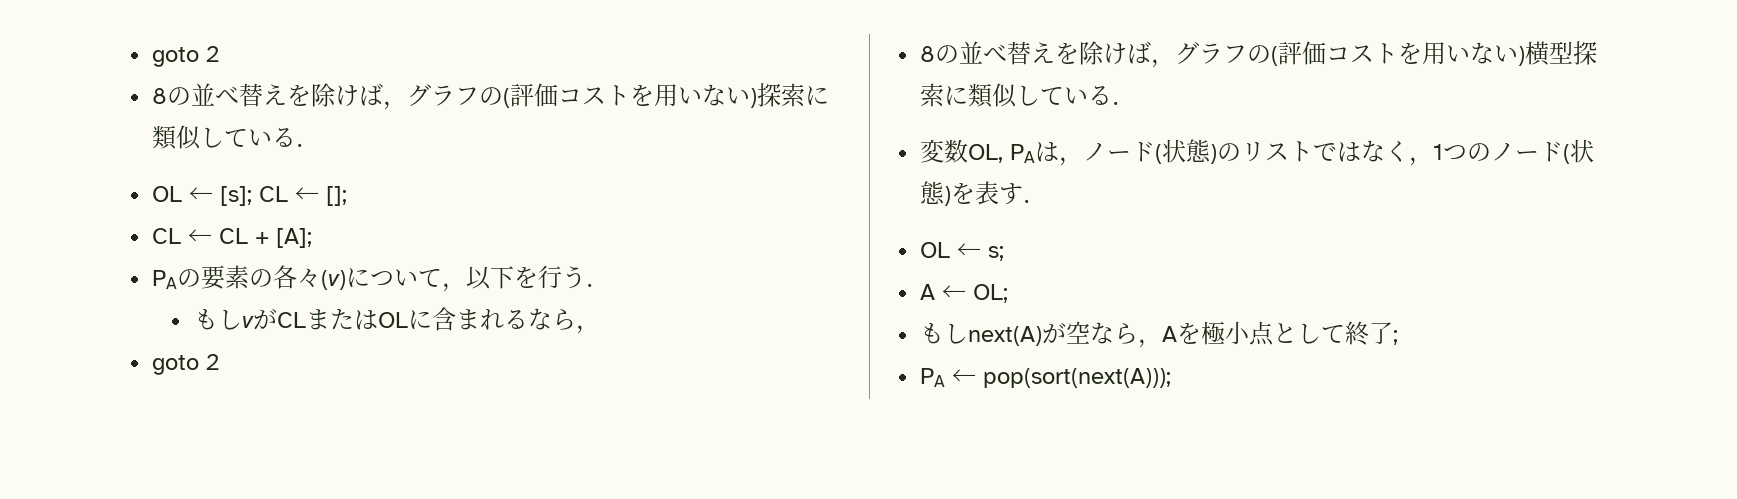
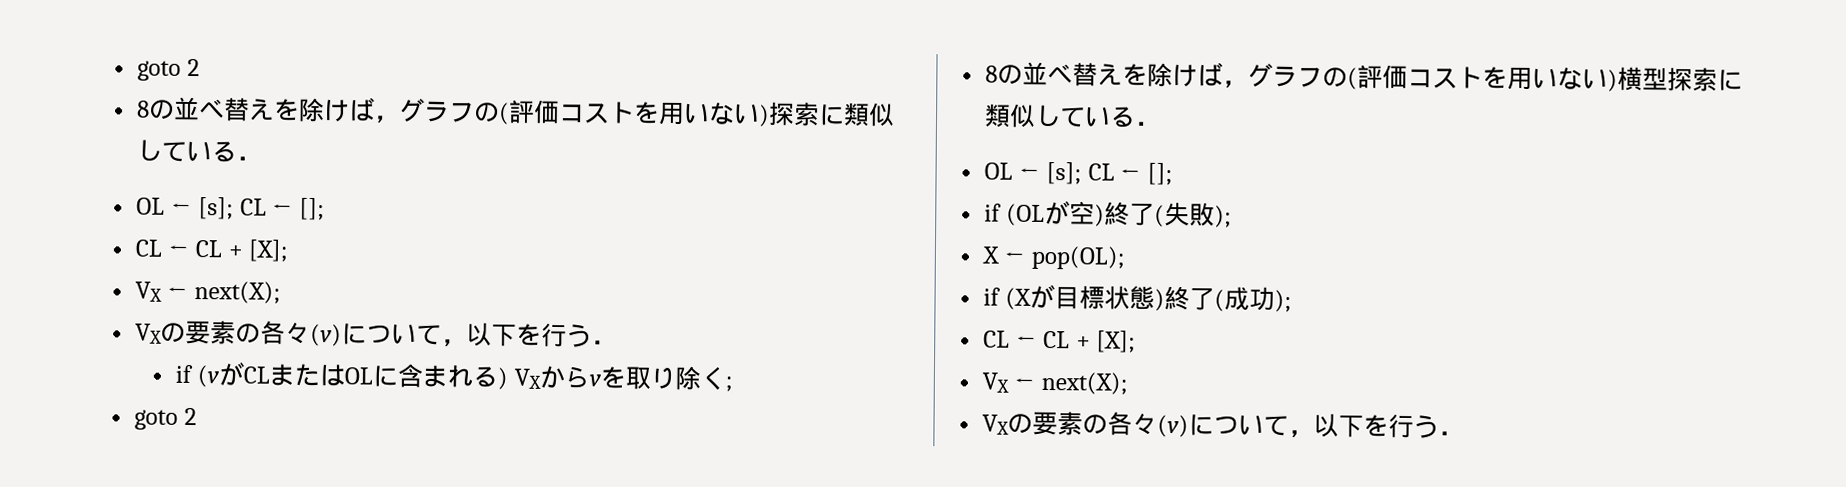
[276,228,313,248] [152,270,178,289] [A]; // PA -> [248,239,290,262] [135,281,281,304] [135,323,163,344] [X]; // VX ← next(X); // VX
[193,309,254,330] もしv -> [175,364,219,388] if (v
[527,308,600,334] なら， -> [496,365,733,392] ) VXからvを取り除く;
[920,139,1595,166] [920,181,1048,206] [920,242,1005,261] [920,284,1009,303] [920,321,1399,348] [920,368,1172,388] 変数OL, PAは，ノード(状態)のリストではなく，1つのノード(状態)を表す． // OL ← s; // A ← OL; // もしnext(A)が空なら，Aを極小点として終了; // PA ← pop(sort(next(A))); -> [984,162,1174,186] [984,200,1233,228] [982,245,1125,270] [983,284,1293,313] [983,330,1137,353] [982,371,1128,395] [982,411,1465,439] OL ← [s]; CL ← []; // if (OLが空)終了(失敗); // X ← pop(OL); // if (Xが目標状態)終了(成功); // CL ← CL + [X]; // VX ← next(X); // VXの要素の各々(v)について，以下を行う．

